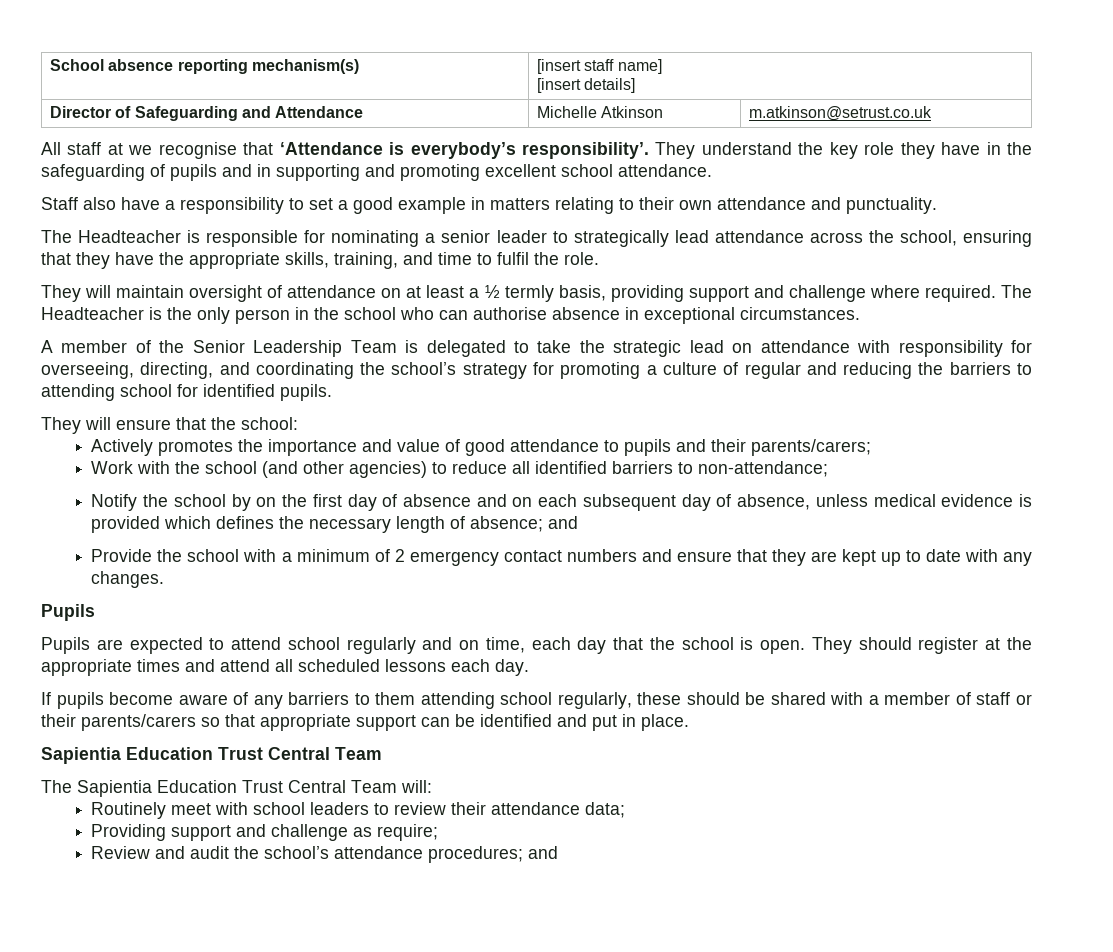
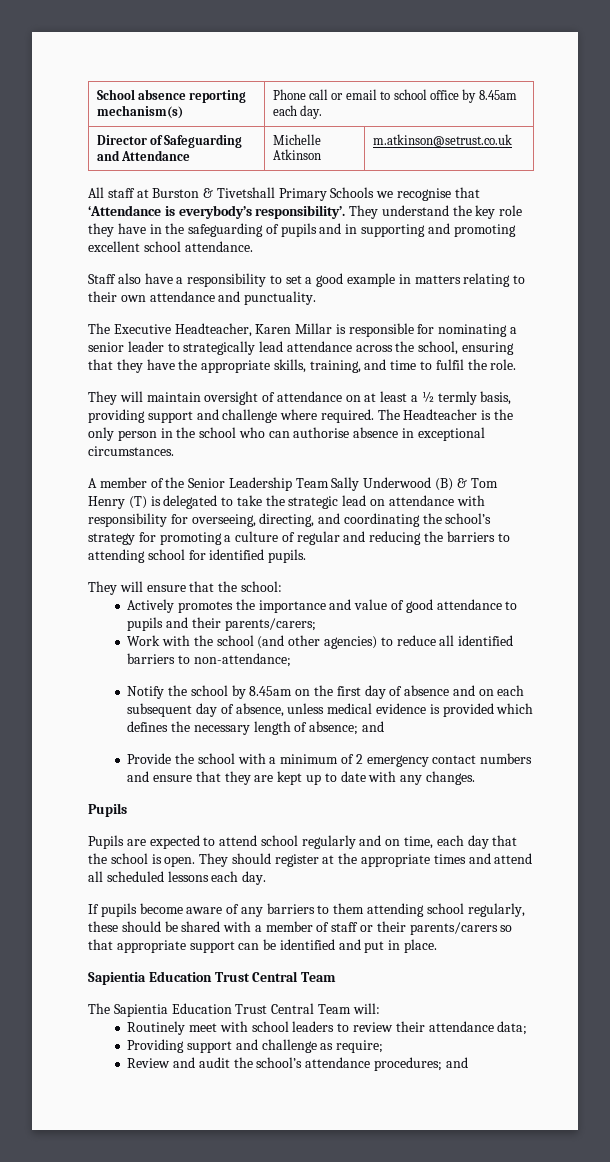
[536,59,662,74] [536,78,636,93] [insert staff name] // [insert details] -> [272,89,517,103] [272,105,323,119] Phone call or email to school office by 8.45am each day.
(123, 149) none -> [152,187,375,201] Burston & Tivetshall Primary Schools
[78,230,182,243] Headteacher -> [113,323,333,337] Executive Headteacher, Karen Millar
(397, 346) none -> [331,477,498,491] [88,496,147,509] Sally Underwood (B) & Tom Henry (T)
(251, 502) none -> [249,686,293,696] 8.45am

